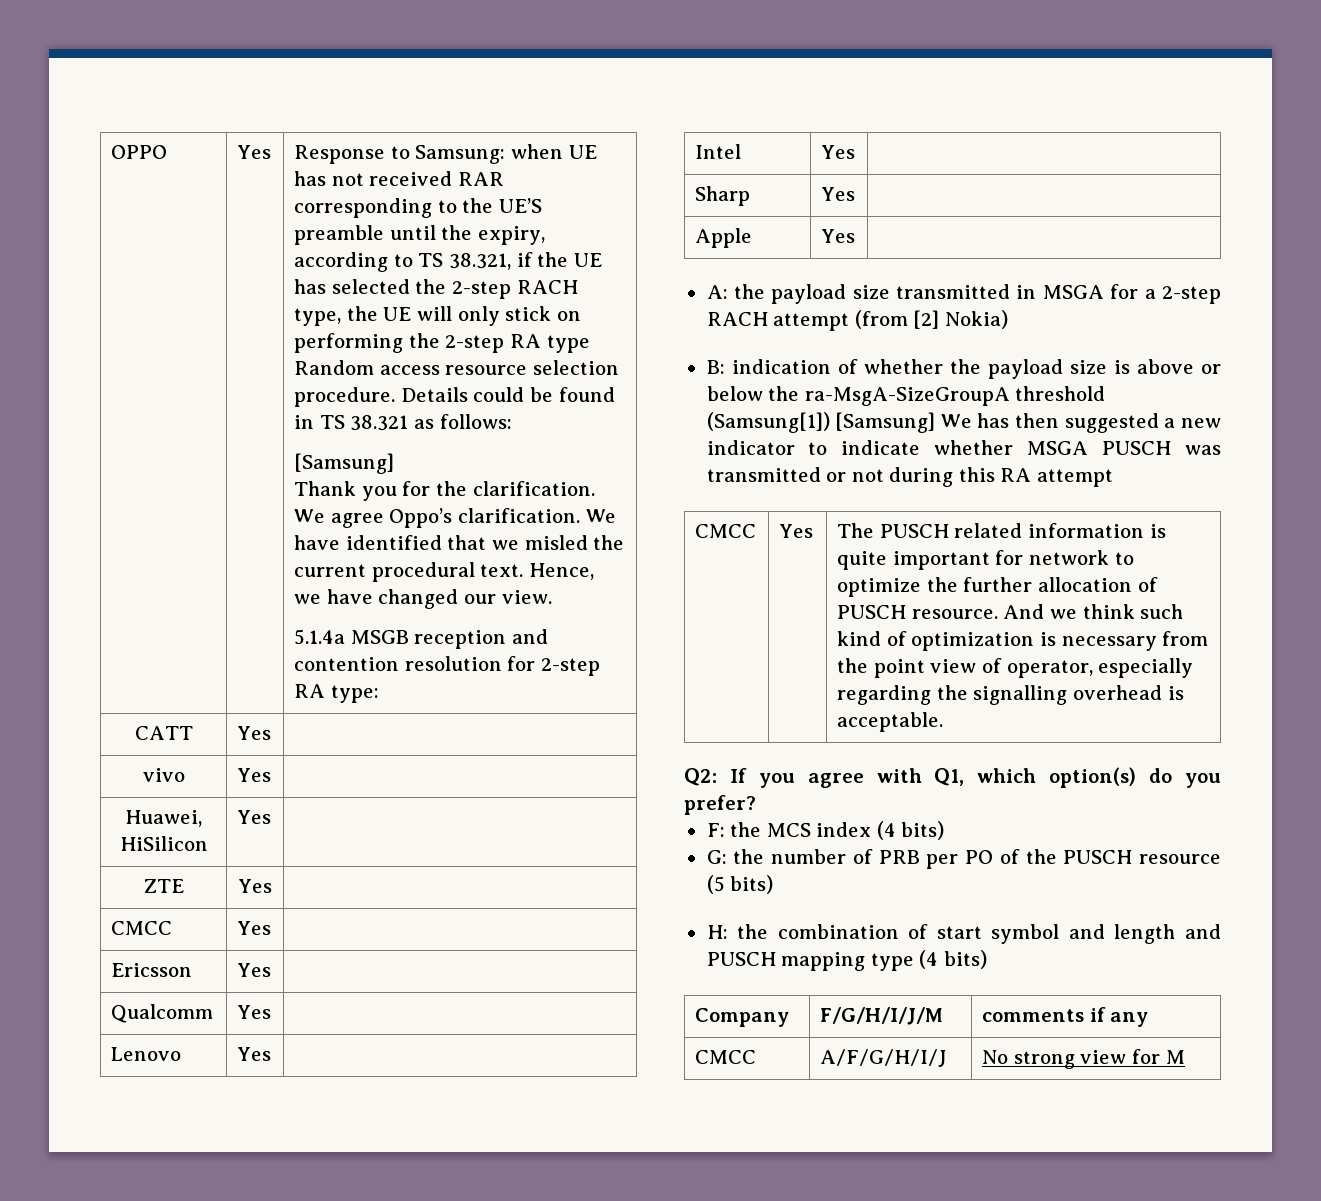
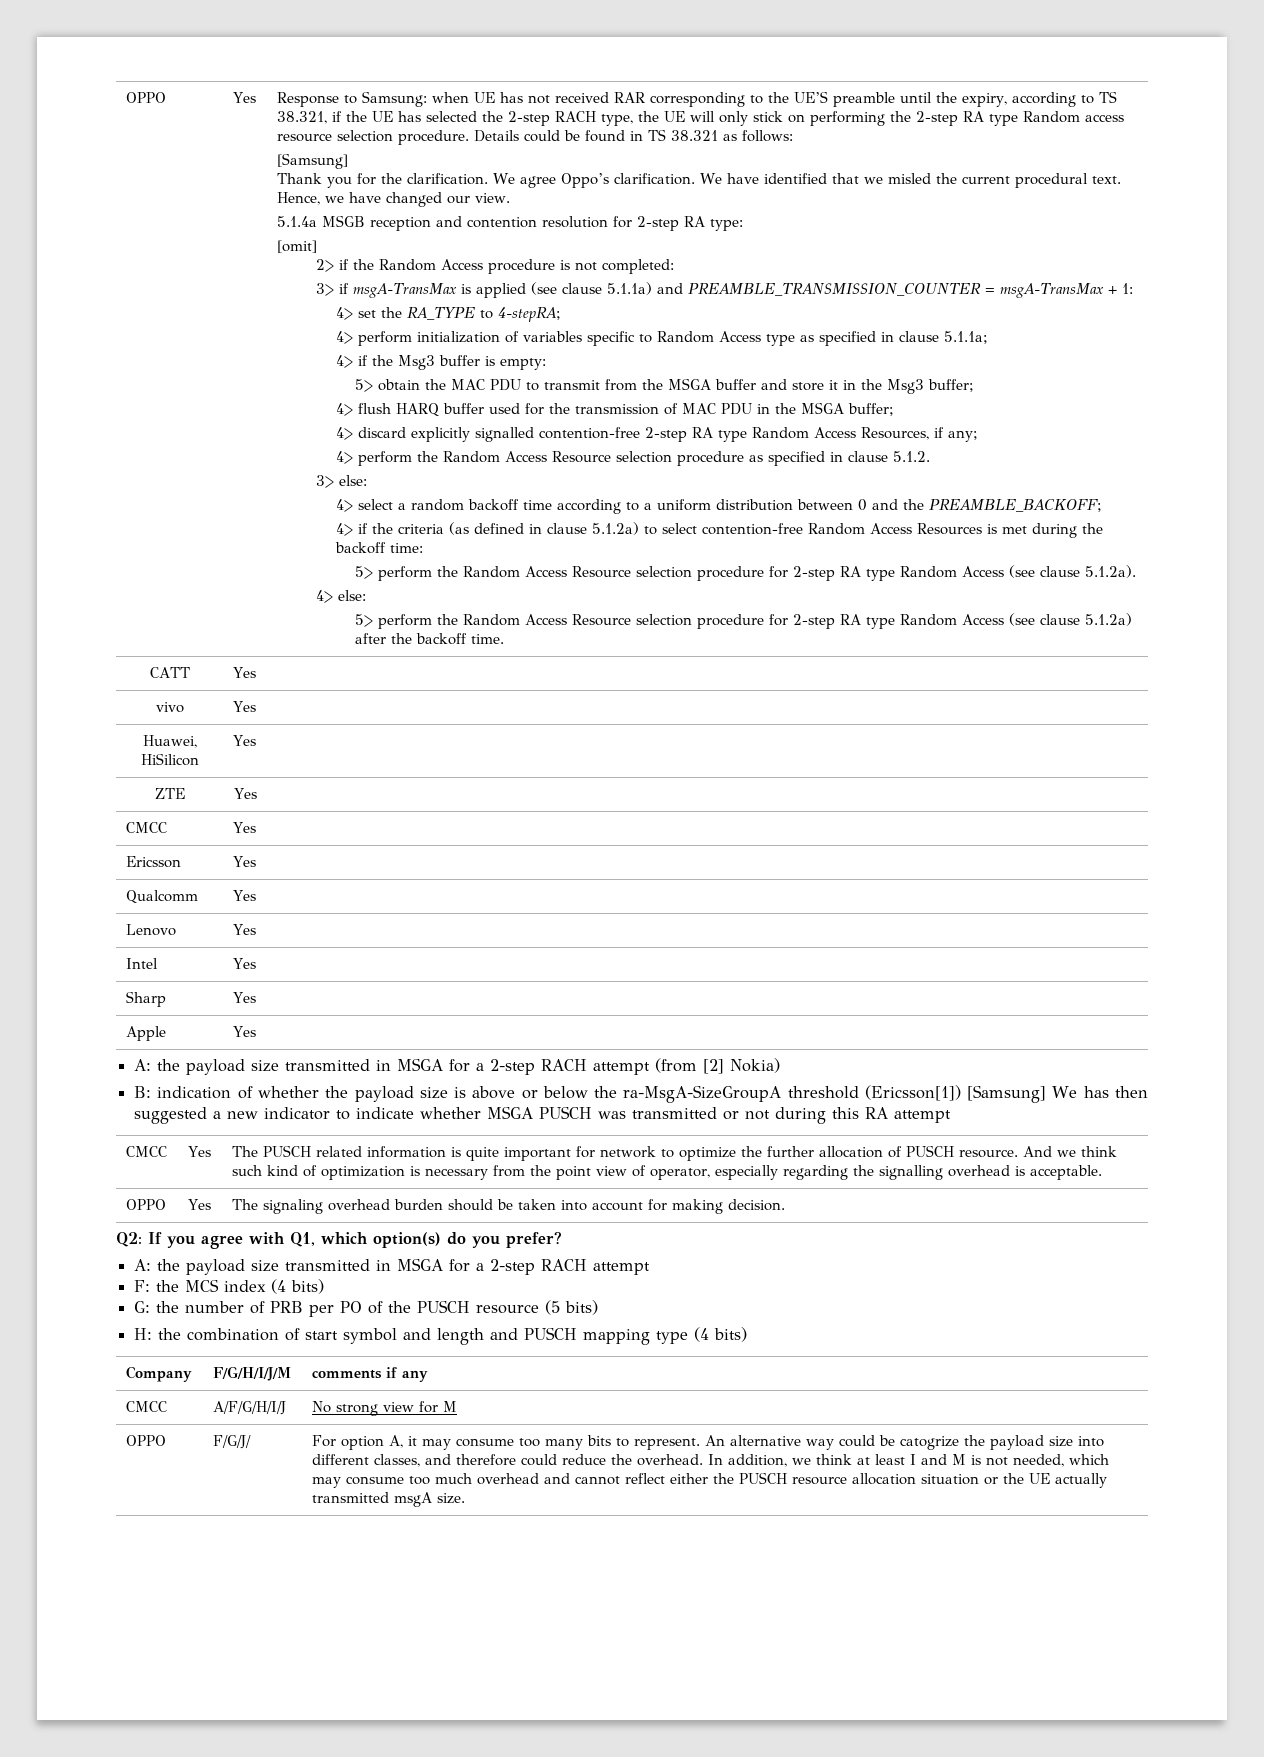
(379, 694) none -> [277,240,318,253] [316,259,675,274] [316,282,1134,298] [335,307,561,322] [335,331,988,346] [335,355,546,370] [355,378,975,394] [335,402,894,417] [335,427,978,442] [335,451,930,466] [316,475,368,488] [335,499,1102,514] [335,522,1103,538] [334,542,423,554] [355,565,1137,581] [316,590,367,603] [355,613,1133,629] [355,633,505,645] // [omit] // 2> if the Random Access procedure is not completed: // 3> if msgA-TransMax is applied (see clause 5.1.1a) and PREAMBLE_TRANSMISSION_COUNTER = msgA-TransMax + 1: // 4> set the RA_TYPE to 4-stepRA; // 4> perform initialization of variables specific to Random Access type as specified in clause 5.1.1a; // 4> if the Msg3 buffer is empty: // 5> obtain the MAC PDU to transmit from the MSGA buffer and store it in the Msg3 buffer; // 4> flush HARQ buffer used for the transmission of MAC PDU in the MSGA buffer; // 4> discard explicitly signalled contention-free 2-step RA type Random Access Resources, if any; // 4> perform the Random Access Resource selection procedure as specified in clause 5.1.2. // 3> else: // 4> select a random backoff time according to a uniform distribution between 0 and the PREAMBLE_BACKOFF; // 4> if the criteria (as defined in clause 5.1.2a) to select contention-free Random Access Resources is met during the backoff time: // 5> perform the Random Access Resource selection procedure for 2-step RA type Random Access (see clause 5.1.2a). // 4> else: // 5> perform the Random Access Resource selection procedure for 2-step RA type Random Access (see clause 5.1.2a) after the backoff time.
[706,412,830,433] (Samsung[1]) -> [864,1085,961,1101] (Ericsson[1])
(944, 722) none -> [126,1199,167,1210] [188,1199,212,1210] [232,1199,786,1214] // OPPO | Yes | The signaling overhead burden should be taken into account for making decision.
(756, 805) none -> [134,1258,651,1275] // A: the payload size transmitted in MSGA for a 2-step RACH attempt
(1185, 1057) none -> [126,1435,167,1446] [213,1435,252,1449] [312,1435,1105,1450] [312,1454,1110,1467] [312,1472,1108,1488] [312,1492,466,1507] // OPPO | F/G/J/ | For option A, it may consume too many bits to represent. An alternative way could be catogrize the payload size into different classes, and therefore could reduce the overhead. In addition, we think at least I and M is not needed, which may consume too much overhead and cannot reflect either the PUSCH resource allocation situation or the UE actually transmitted msgA size.

